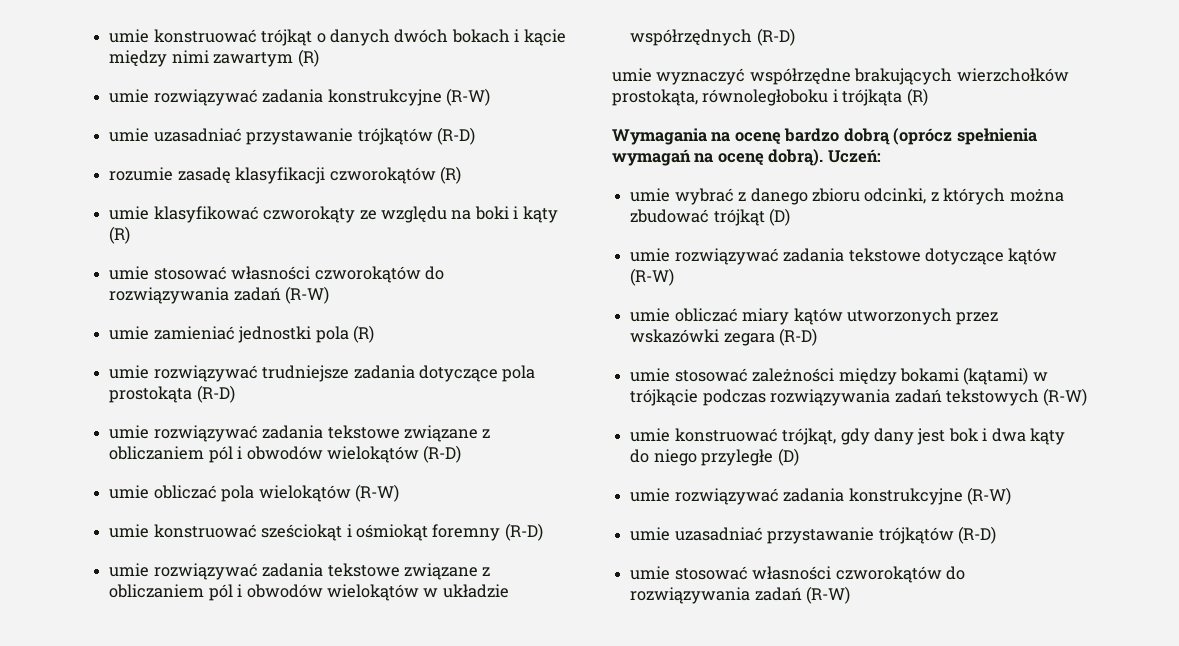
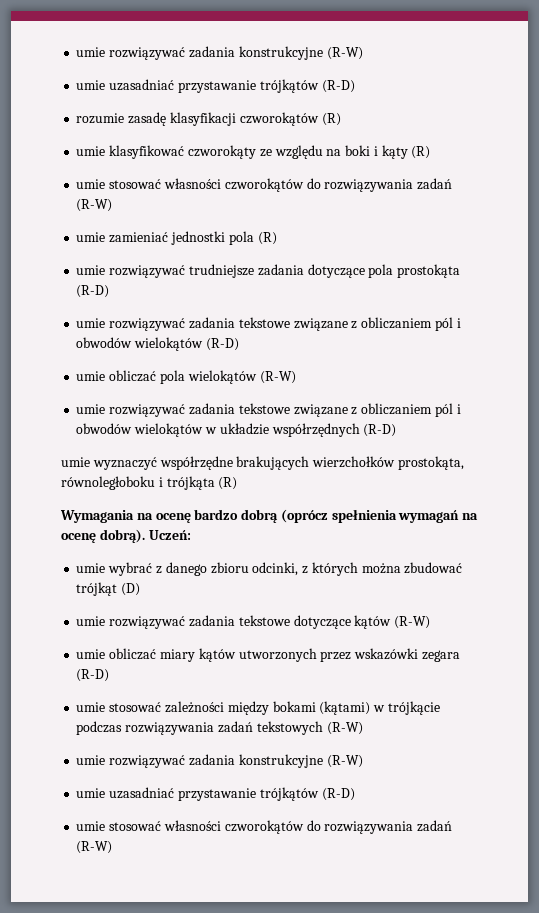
[109,29,566,46] [109,49,319,67] [109,89,150,103] umie konstruować trójkąt o danych dwóch bokach i kącie między nimi zawartym (R) // umie -> [76,47,106,57] umie
[109,523,543,541] // umie konstruować sześciokąt i ośmiokąt foremny (R-D) -> (296, 377) none
[630,428,1066,445] [630,448,799,466] // umie konstruować trójkąt, gdy dany jest bok i dwa kąty do niego przyległe (D) -> (363, 728) none

